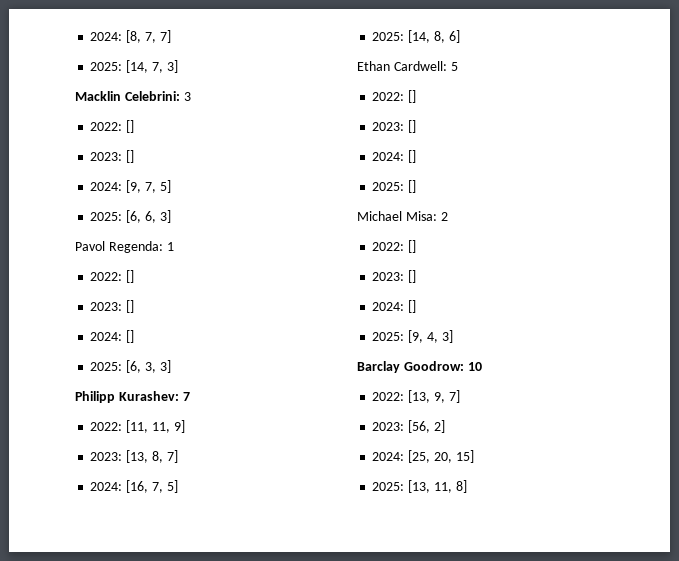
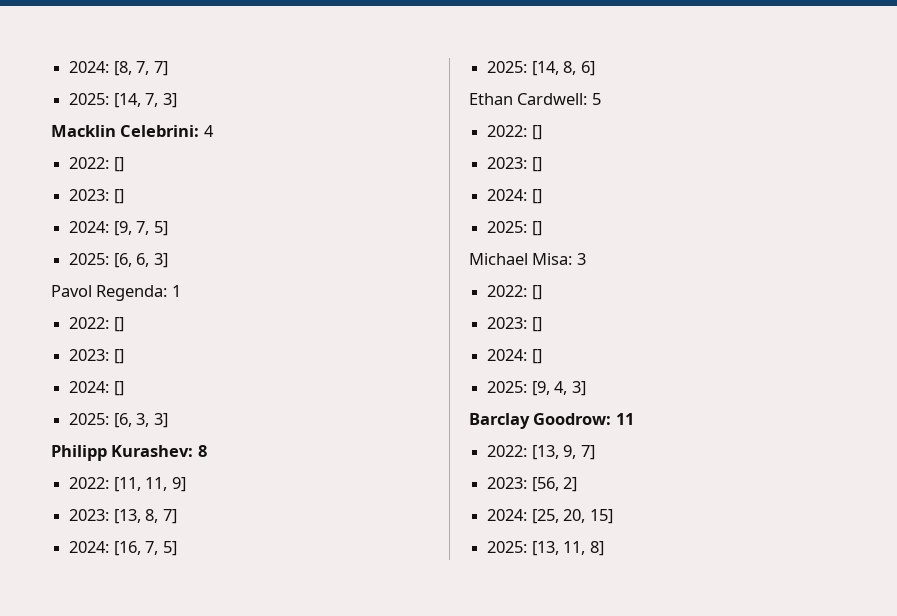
[183,92,191,101] 3 -> [203,125,214,137] 4
[182,392,190,401] 7 -> [197,445,207,457] 8
[440,212,448,221] 2 -> [576,253,586,265] 3
[467,362,482,371] 10 -> [615,413,634,425] 11

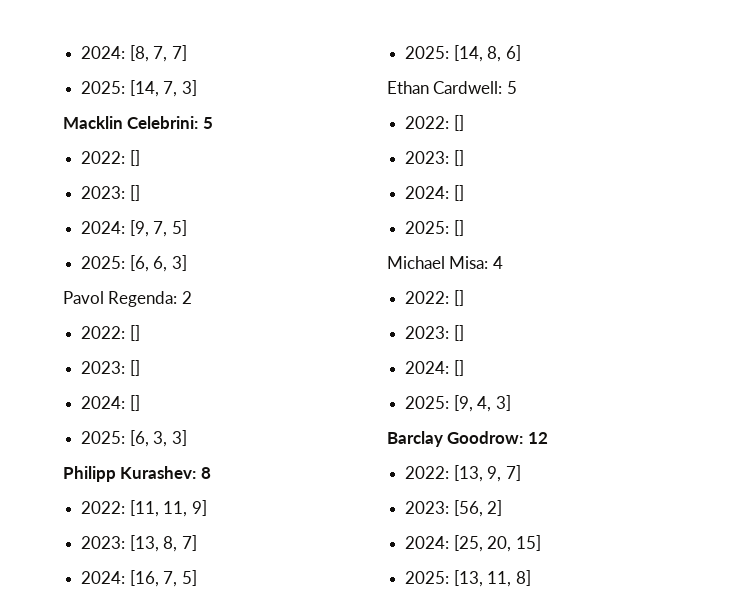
[203,125,214,137] 4 -> [202,117,213,129] 5
[171,285,181,297] 1 -> [181,291,192,304] 2
[576,253,586,265] 3 -> [492,256,503,269] 4
[615,413,634,425] 11 -> [527,432,548,444] 12

